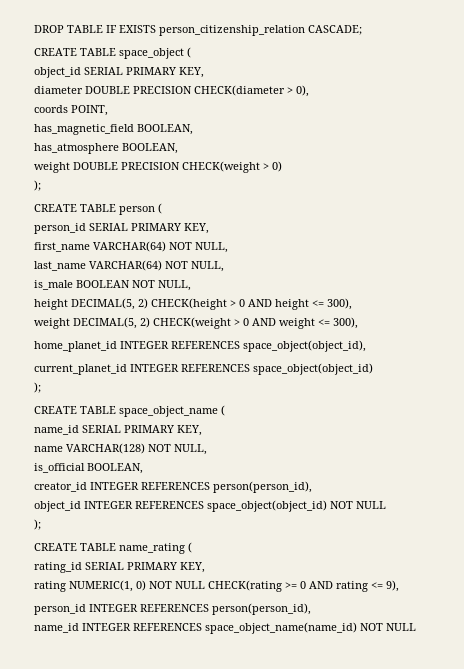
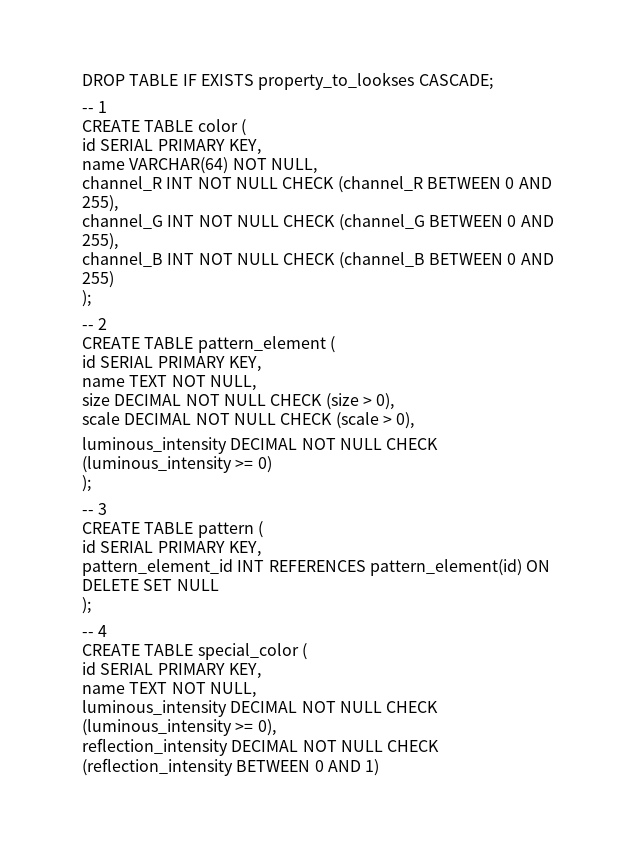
[159,25,305,36] person_citizenship_relation -> [258,72,415,90] property_to_lookses
[34,47,191,59] [34,67,204,78] [34,85,309,97] [34,105,108,116] [34,124,193,135] [34,143,178,154] [34,161,282,173] [34,180,41,191] [34,203,162,215] [34,223,209,234] [34,241,228,253] [34,260,224,272] [34,280,191,291] [34,298,352,310] [34,317,358,329] [34,340,366,352] [34,363,373,375] [34,382,41,393] [34,405,225,417] [34,425,202,436] [34,443,207,455] [34,463,143,474] [34,481,312,493] [34,500,353,512] // CREATE TABLE space_object ( // object_id SERIAL PRIMARY KEY, // diameter DOUBLE PRECISION CHECK(diameter > 0), // coords POINT, // has_magnetic_field BOOLEAN, // has_atmosphere BOOLEAN, // weight DOUBLE PRECISION CHECK(weight > 0) // ); // CREATE TABLE person ( // person_id SERIAL PRIMARY KEY, // first_name VARCHAR(64) NOT NULL, // last_name VARCHAR(64) NOT NULL, // is_male BOOLEAN NOT NULL, // height DECIMAL(5, 2) CHECK(height > 0 AND height <= 300), // weight DECIMAL(5, 2) CHECK(weight > 0 AND weight <= 300), // home_planet_id INTEGER REFERENCES space_object(object_id), // current_planet_id INTEGER REFERENCES space_object(object_id) // ); // CREATE TABLE space_object_name ( // name_id SERIAL PRIMARY KEY, // name VARCHAR(128) NOT NULL, // is_official BOOLEAN, // creator_id INTEGER REFERENCES person(person_id), // object_id INTEGER REFERENCES space_object(object_id) NOT -> [82,101,108,113] [82,119,246,136] [82,138,261,155] [82,157,317,174] [82,176,552,193] [82,195,118,212] [82,214,554,231] [82,233,118,250] [82,252,554,269] [82,271,114,288] [82,290,91,307] [82,318,108,330] [82,336,335,353] [82,355,261,372] [82,375,256,391] [82,393,395,410] [82,412,415,429] [82,437,439,454] [82,456,272,473] [82,475,91,492] [82,503,108,515] [82,521,263,538] [82,540,261,557] [82,559,551,576] [82,579,173,591] // -- 1 // CREATE TABLE color ( // id SERIAL PRIMARY KEY, // name VARCHAR(64) NOT NULL, // channel_R INT NOT NULL CHECK (channel_R BETWEEN 0 AND 255), // channel_G INT NOT NULL CHECK (channel_G BETWEEN 0 AND 255), // channel_B INT NOT NULL CHECK (channel_B BETWEEN 0 AND 255) // ); // -- 2 // CREATE TABLE pattern_element ( // id SERIAL PRIMARY KEY, // name TEXT NOT NULL, // size DECIMAL NOT NULL CHECK (size > 0), // scale DECIMAL NOT NULL CHECK (scale > 0), // luminous_intensity DECIMAL NOT NULL CHECK (luminous_intensity >= 0) // ); // -- 3 // CREATE TABLE pattern ( // id SERIAL PRIMARY KEY, // pattern_element_id INT REFERENCES pattern_element(id) ON DELETE SET
[34,542,192,554] [34,562,205,573] [34,580,399,592] [34,603,311,615] [34,622,416,634] // CREATE TABLE name_rating ( // rating_id SERIAL PRIMARY KEY, // rating NUMERIC(1, 0) NOT NULL CHECK(rating >= 0 AND rating <= 9), // person_id INTEGER REFERENCES person(person_id), // name_id INTEGER REFERENCES space_object_name(name_id) NOT NULL -> [82,625,108,637] [82,643,307,660] [82,662,261,679] [82,682,256,698] [82,700,439,717] [82,719,276,736] [82,738,440,756] [82,758,380,776] // -- 4 // CREATE TABLE special_color ( // id SERIAL PRIMARY KEY, // name TEXT NOT NULL, // luminous_intensity DECIMAL NOT NULL CHECK (luminous_intensity >= 0), // reflection_intensity DECIMAL NOT NULL CHECK (reflection_intensity BETWEEN 0 AND 1)

